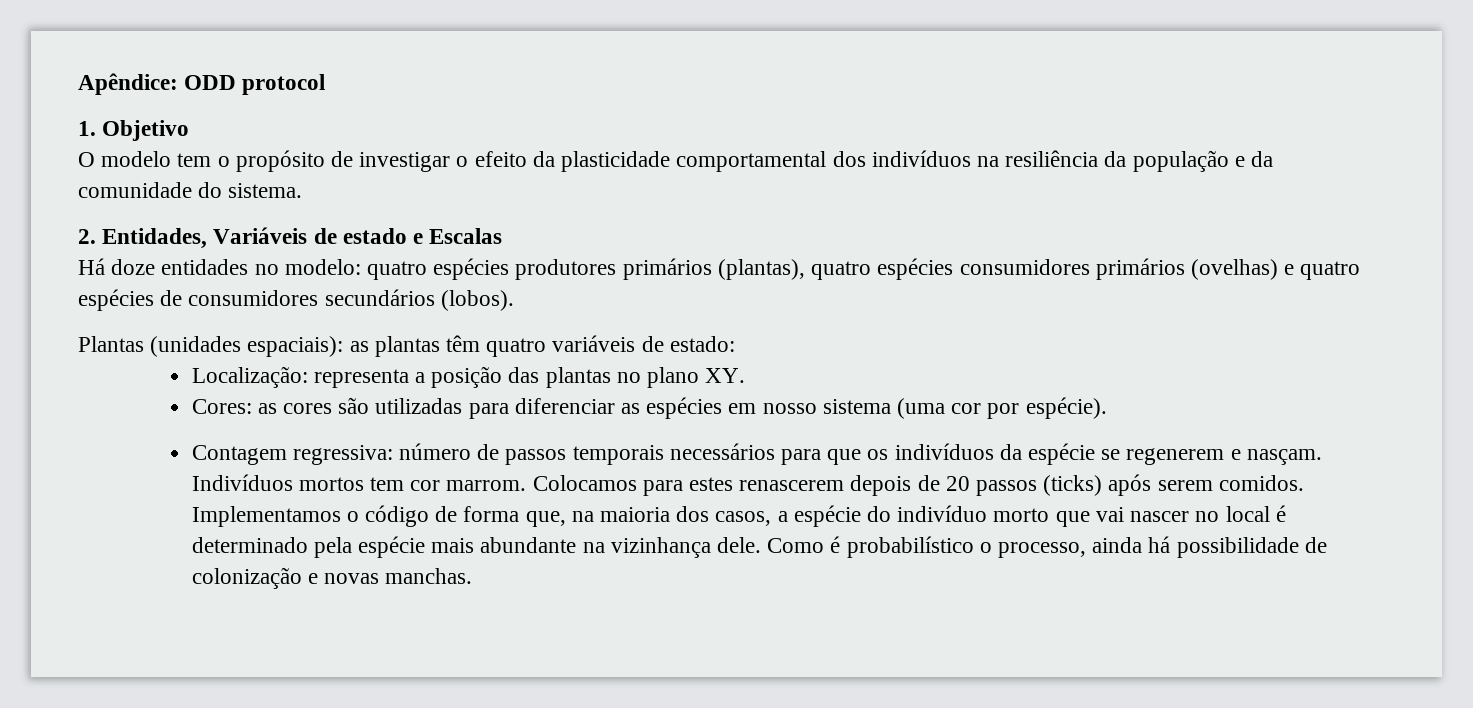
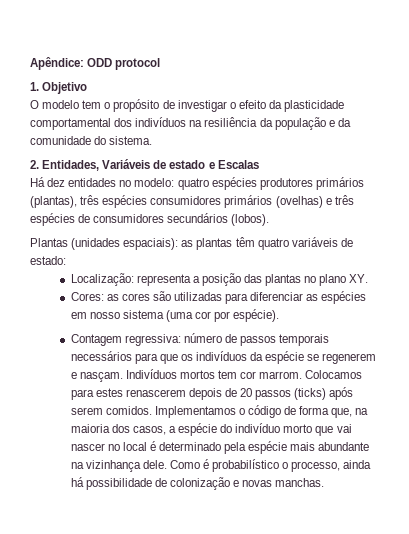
[111,259,156,275] doze -> [47,178,66,187] dez
[811,261,872,280] quatro -> [80,195,100,205] três
[1300,261,1361,280] quatro -> [334,195,354,205] três

